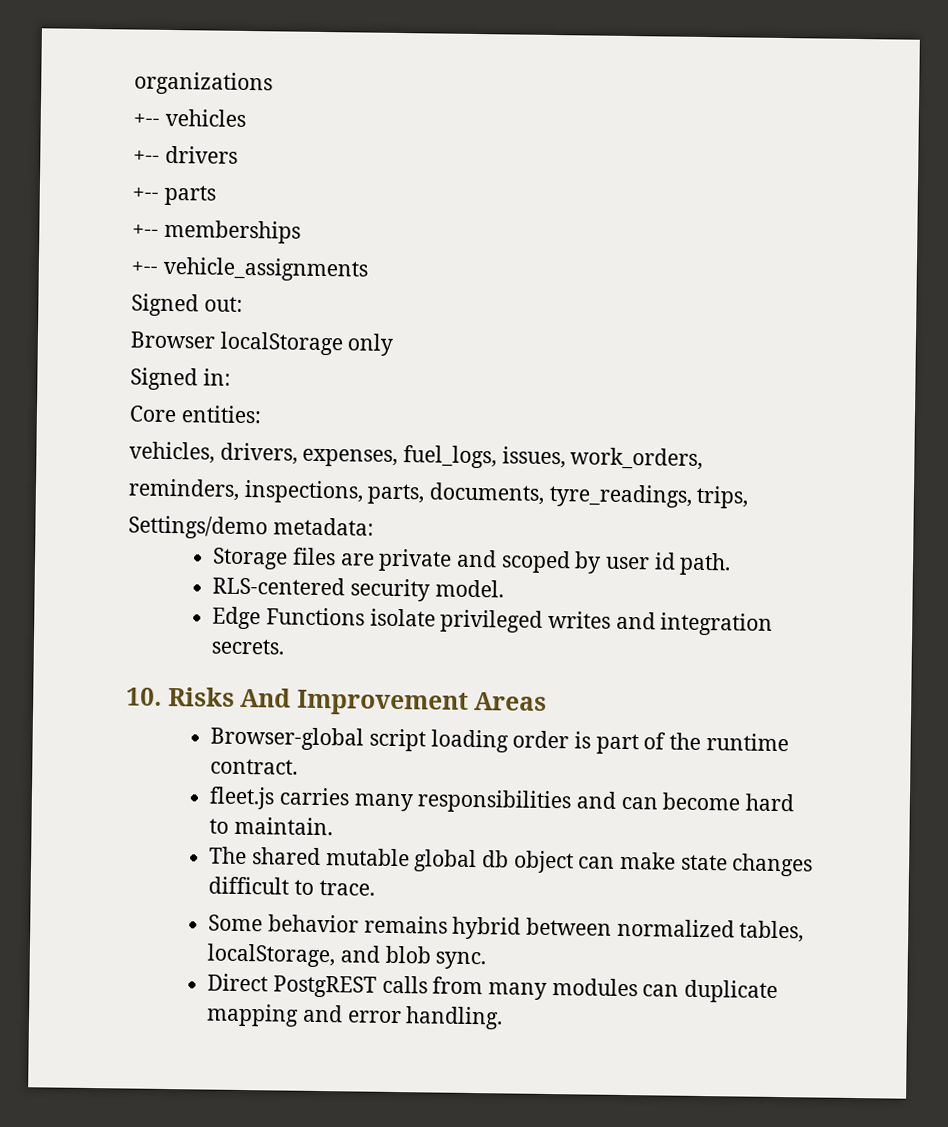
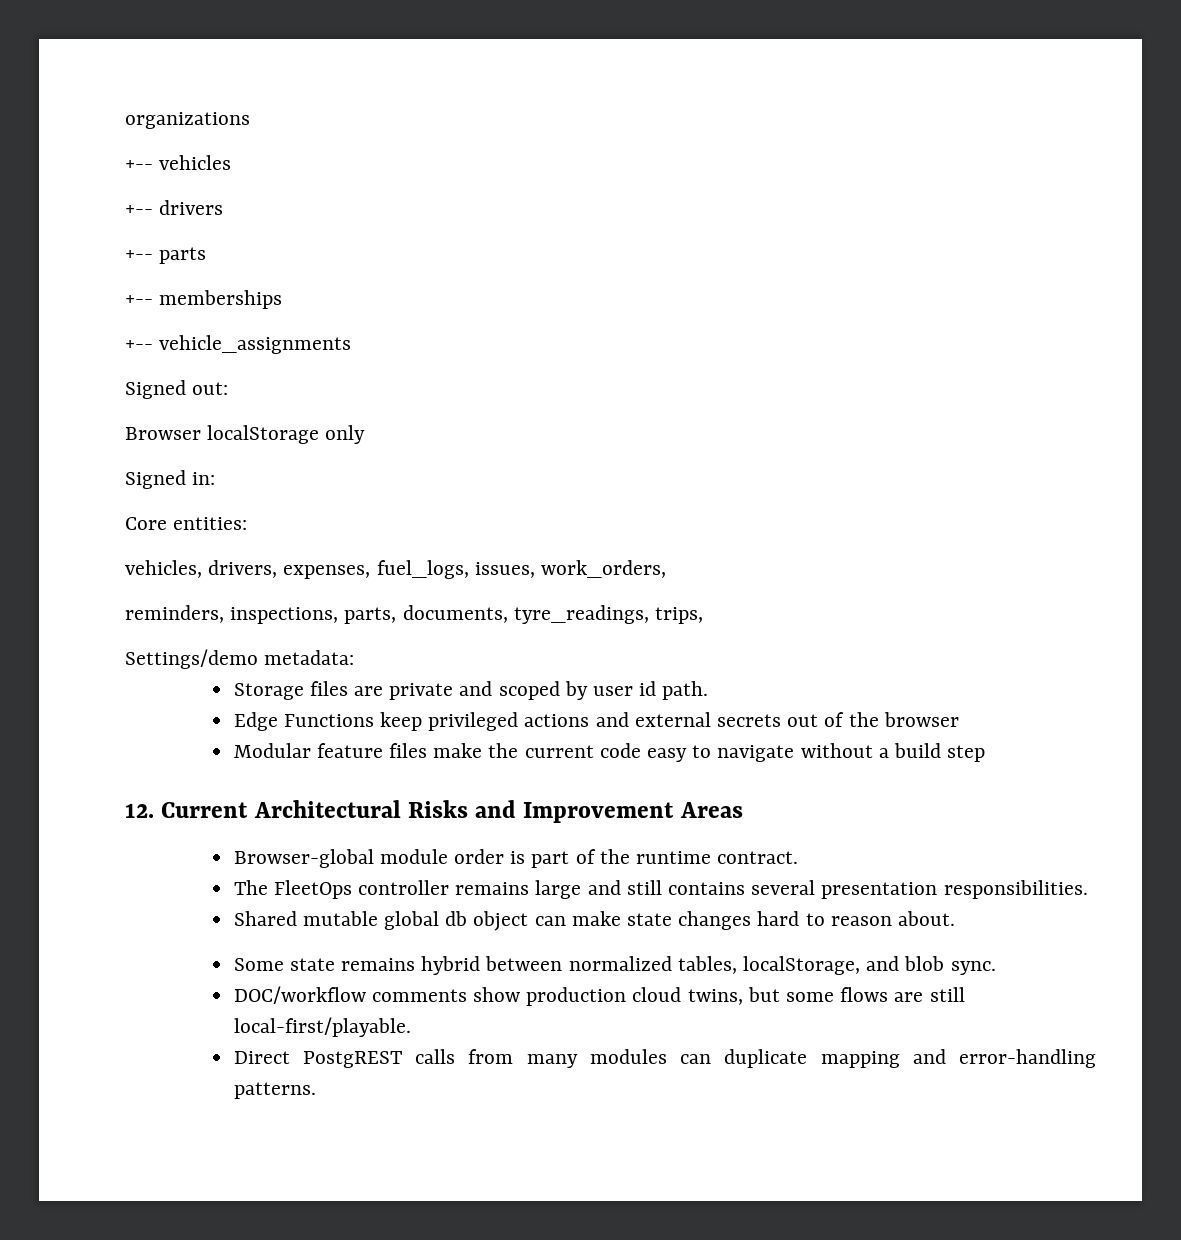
[212,576,504,602] // RLS-centered security model. -> (709, 690) none
[369,608,774,636] [211,638,285,655] [126,686,292,708] isolate privileged writes and integration secrets. // 10. Risks And -> [379,712,959,731] [233,743,986,762] [125,800,517,818] keep privileged actions and external secrets out of the browser // Modular feature files make the current code easy to navigate without a build step // 12. Current Architectural Risks and
[368,728,509,753] script loading -> [379,849,448,864] module
[209,786,795,814] [209,816,333,836] [209,846,321,866] fleet.js carries many responsibilities and can become hard to maintain. // The shared -> [233,880,1088,899] [233,911,297,926] The FleetOps controller remains large and still contains several presentation responsibilities. // Shared
[208,876,375,896] difficult to trace. -> [757,911,956,926] hard to reason about.
[267,914,359,933] behavior -> [289,958,335,971] state
(487, 960) none -> [233,986,965,1006] [233,1017,411,1037] // DOC/workflow comments show production cloud twins, but some flows are still local-first/playable.
[346,1006,504,1030] error handling. -> [958,1049,1096,1068] [233,1082,316,1099] error-handling patterns.

